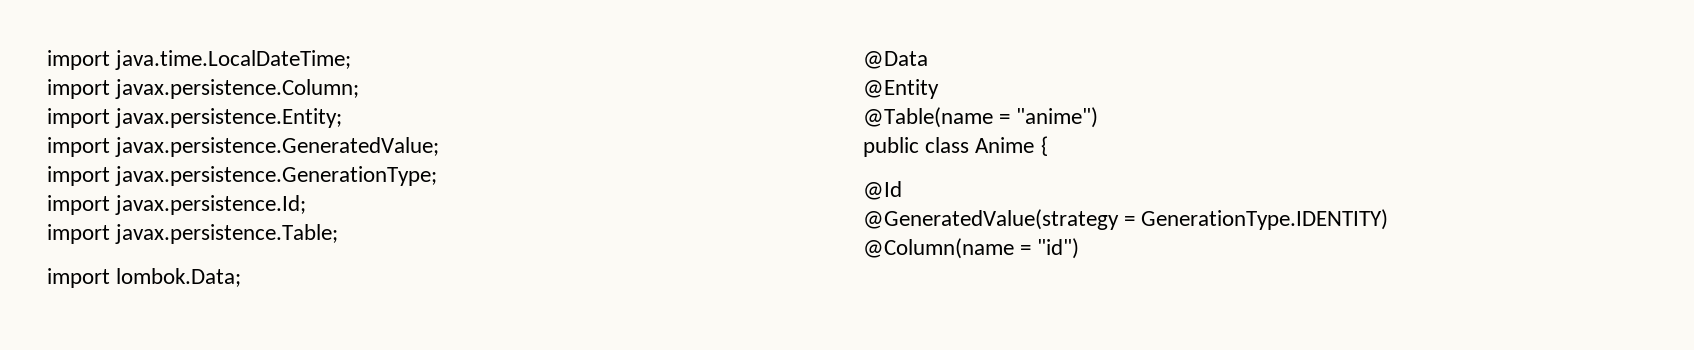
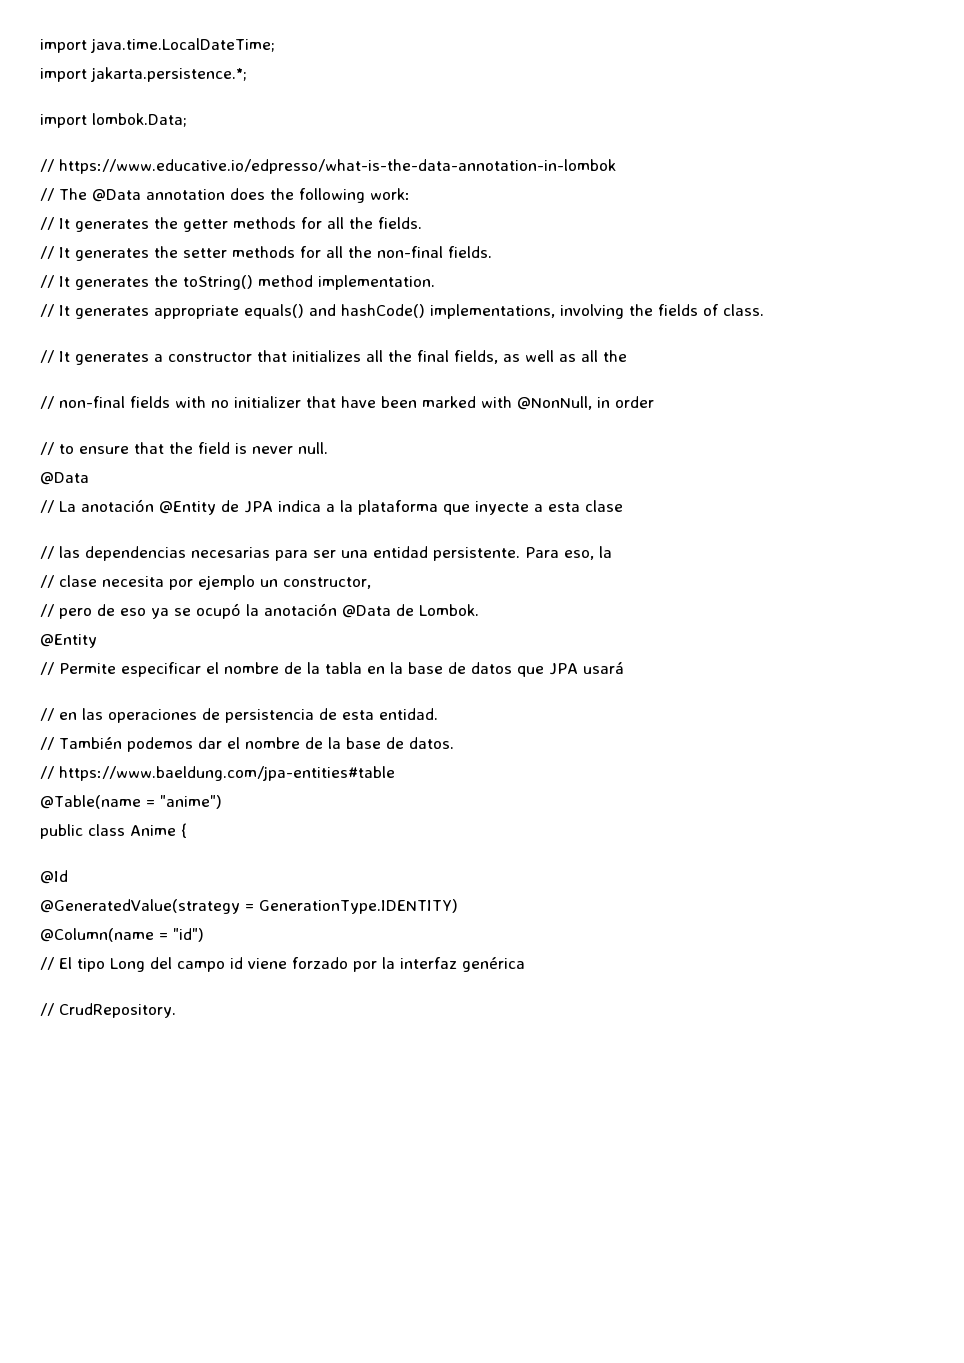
[115,79,360,99] [47,108,343,128] [47,137,440,157] [47,166,438,186] [47,195,307,215] [47,224,339,244] [47,268,242,288] [863,51,928,69] [863,79,939,99] javax.persistence.Column; // import javax.persistence.Entity; // import javax.persistence.GeneratedValue; // import javax.persistence.GenerationType; // import javax.persistence.Id; // import javax.persistence.Table; // import lombok.Data; // @Data // @Entity -> [90,67,247,82] [40,113,187,128] [40,159,616,174] [40,188,410,203] [40,217,422,232] [40,246,492,261] [40,275,435,290] [40,304,764,319] [40,350,627,365] [40,396,654,410] [40,442,328,455] [40,472,89,485] [40,499,623,515] [40,546,612,561] [40,575,371,590] [40,603,479,619] [40,634,97,648] [40,662,624,677] [40,708,438,723] [40,737,454,752] [40,766,395,781] jakarta.persistence.*; // import lombok.Data; // // https://www.educative.io/edpresso/what-is-the-data-annotation-in-lombok // // The @Data annotation does the following work: // // It generates the getter methods for all the fields. // // It generates the setter methods for all the non-final fields. // // It generates the toString() method implementation. // // It generates appropriate equals() and hashCode() implementations, involving the fields of class. // // It generates a constructor that initializes all the final fields, as well as all the // // non-final fields with no initializer that have been marked with @NonNull, in order // // to ensure that the field is never null. // @Data // // La anotación @Entity de JPA indica a la plataforma que inyecte a esta clase // // las dependencias necesarias para ser una entidad persistente. Para eso, la // // clase necesita por ejemplo un constructor, // // pero de eso ya se ocupó la anotación @Data de Lombok. // @Entity // // Permite especificar el nombre de la tabla en la base de datos que JPA usará // // en las operaciones de persistencia de esta entidad. // // También podemos dar el nombre de la base de datos. // // https://www.baeldung.com/jpa-entities#table
(1080, 248) none -> [40,957,525,972] [40,1003,176,1018] // // El tipo Long del campo id viene forzado por la interfaz genérica // // CrudRepository.

